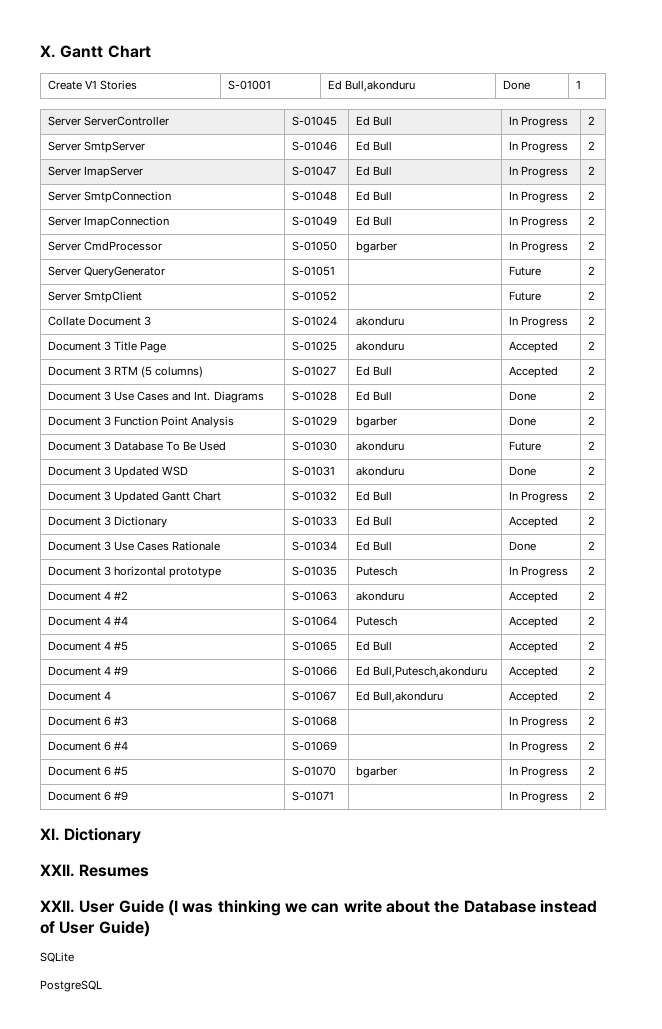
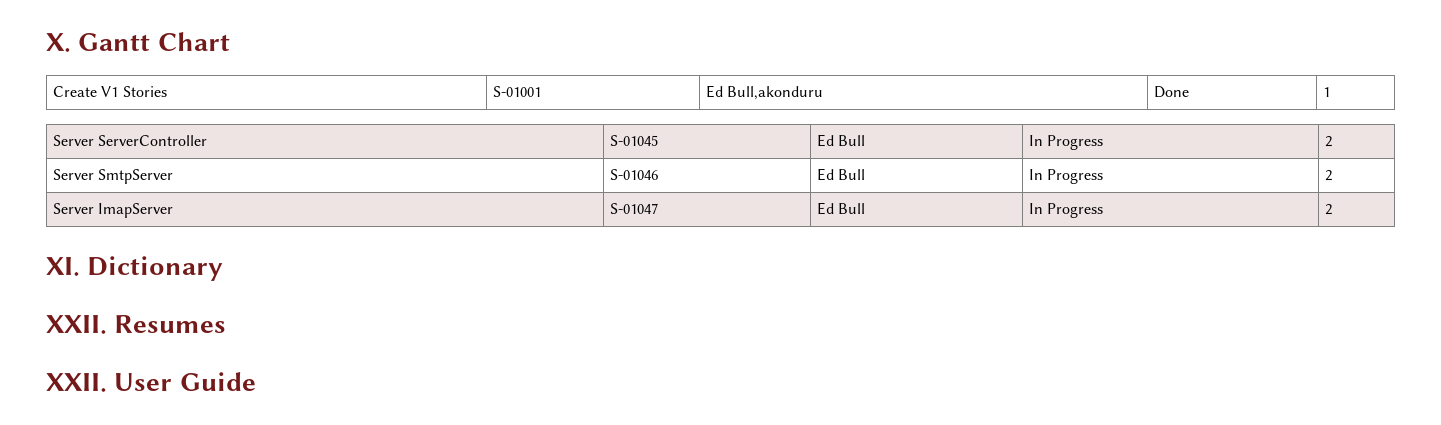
[47,191,172,203] [291,191,337,201] [355,191,393,201] [508,191,569,203] [587,191,595,200] [47,216,170,228] [291,216,337,226] [355,216,393,226] [508,216,569,228] [587,216,595,225] [47,241,163,251] [291,241,337,251] [355,241,397,253] [508,241,569,253] [587,241,595,250] [47,266,166,278] [291,266,335,276] [508,266,541,276] [587,266,595,275] [47,291,143,303] [291,291,337,301] [508,291,541,301] [587,291,595,300] [47,316,152,326] [291,316,337,326] [355,316,404,326] [508,316,569,328] [587,316,595,325] [47,341,167,353] [291,341,337,351] [355,341,404,351] [508,341,558,353] [587,341,595,350] [47,366,204,378] [291,366,336,376] [355,366,393,376] [508,366,558,378] [587,366,595,375] [47,391,264,403] [291,391,337,401] [355,391,393,401] [508,391,536,401] [587,391,595,400] [47,416,235,428] [291,416,337,426] [355,416,397,428] [508,416,536,426] [587,416,595,425] [47,441,227,451] [291,441,337,451] [355,441,404,451] [508,441,541,451] [587,441,595,450] [47,466,189,478] [291,466,335,476] [355,466,404,476] [508,466,536,476] [587,466,595,475] [47,491,222,503] [291,491,337,501] [355,491,393,501] [508,491,569,503] [587,491,595,500] [47,516,168,528] [291,516,337,526] [355,516,393,526] [508,516,558,528] [587,516,595,525] [47,541,221,551] [291,541,337,551] [355,541,393,551] [508,541,536,551] [587,541,595,550] [47,566,222,578] [291,566,337,576] [355,566,397,576] [508,566,569,578] [587,566,595,575] [47,591,129,601] [291,591,337,601] [355,591,404,601] [508,591,558,603] [587,591,595,600] [47,616,129,626] [291,616,337,626] [355,616,397,626] [508,616,558,628] [587,616,595,625] [47,641,129,651] [291,641,337,651] [355,641,393,651] [508,641,558,653] [587,641,595,650] [47,666,129,676] [291,666,337,676] [355,666,488,678] [508,666,558,678] [587,666,595,675] [47,691,112,701] [291,691,336,701] [355,691,444,703] [508,691,558,703] [587,691,595,700] [47,716,129,726] [291,716,337,726] [508,716,569,728] [587,716,595,725] [47,741,129,751] [291,741,337,751] [508,741,569,753] [587,741,595,750] [47,766,129,776] [291,766,336,776] [355,766,397,778] [508,766,569,778] [587,766,595,775] [47,791,129,801] [291,791,334,801] [508,791,569,803] [587,791,595,800] // Server SmtpConnection | S-01048 | Ed Bull | In Progress | 2 // Server ImapConnection | S-01049 | Ed Bull | In Progress | 2 // Server CmdProcessor | S-01050 | bgarber | In Progress | 2 // Server QueryGenerator | S-01051 | | Future | 2 // Server SmtpClient | S-01052 | | Future | 2 // Collate Document 3 | S-01024 | akonduru | In Progress | 2 // Document 3 Title Page | S-01025 | akonduru | Accepted | 2 // Document 3 RTM (5 columns) | S-01027 | Ed Bull | Accepted | 2 // Document 3 Use Cases and Int. Diagrams | S-01028 | Ed Bull | Done | 2 // Document 3 Function Point Analysis | S-01029 | bgarber | Done | 2 // Document 3 Database To Be Used | S-01030 | akonduru | Future | 2 // Document 3 Updated WSD | S-01031 | akonduru | Done | 2 // Document 3 Updated Gantt Chart | S-01032 | Ed Bull | In Progress | 2 // Document 3 Dictionary | S-01033 | Ed Bull | Accepted | 2 // Document 3 Use Cases Rationale | S-01034 | Ed Bull | Done | 2 // Document 3 horizontal prototype | S-01035 | Putesch | In Progress | 2 // Document 4 #2 | S-01063 | akonduru | Accepted | 2 // Document 4 #4 | S-01064 | Putesch | Accepted | 2 // Document 4 #5 | S-01065 | Ed Bull | Accepted | 2 // Document 4 #9 | S-01066 | Ed Bull,Putesch,akonduru | Accepted | 2 // Document 4 | S-01067 | Ed Bull,akonduru | Accepted | 2 // Document 6 #3 | S-01068 | | In Progress | 2 // Document 6 #4 | S-01069 | | In Progress | 2 // Document 6 #5 | S-01070 | bgarber | In Progress | 2 // Document 6 #9 | S-01071 | | In Progress | 2 -> (1333, 209) none
[167,900,597,916] [40,921,150,937] [40,952,74,962] [40,980,102,992] (I was thinking we can write about the Database instead of User Guide) // SQLite // PostgreSQL -> (256, 381) none

